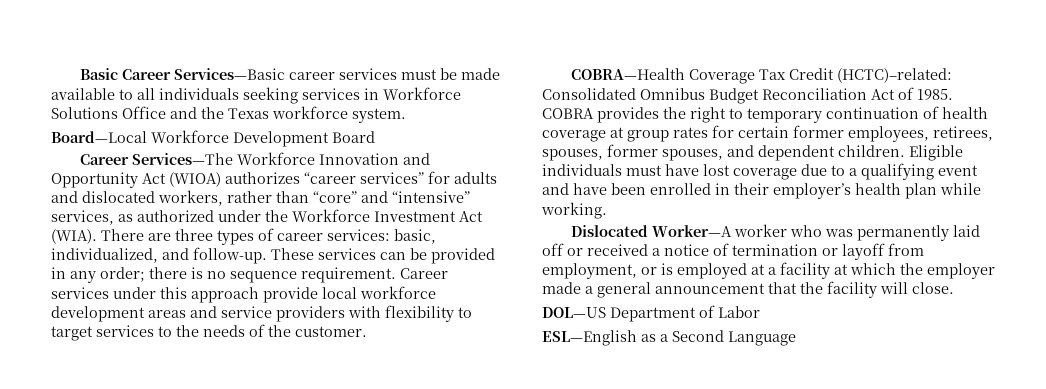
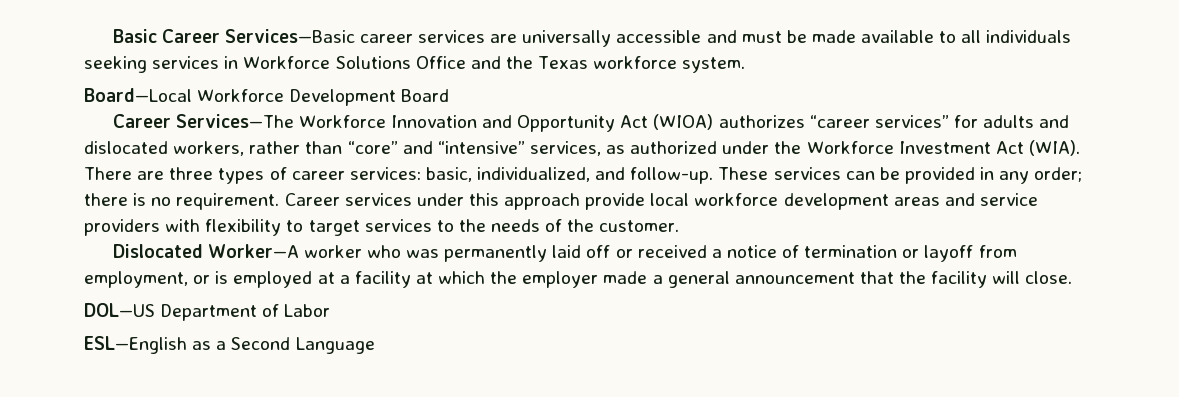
(398, 74) none -> [490,30,737,47] are universally accessible and
[230,271,297,283] sequence -> (172, 201) none
[571,68,953,84] [542,87,953,104] [542,106,988,123] [542,125,993,142] [542,144,963,161] [542,163,978,180] [542,183,981,199] [541,202,607,219] // COBRA—Health Coverage Tax Credit (HCTC)–related: Consolidated Omnibus Budget Reconciliation Act of 1985. COBRA provides the right to temporary continuation of health coverage at group rates for certain former employees, retirees, spouses, former spouses, and dependent children. Eligible individuals must have lost coverage due to a qualifying event and have been enrolled in their employer’s health plan while working. -> (680, 226) none

